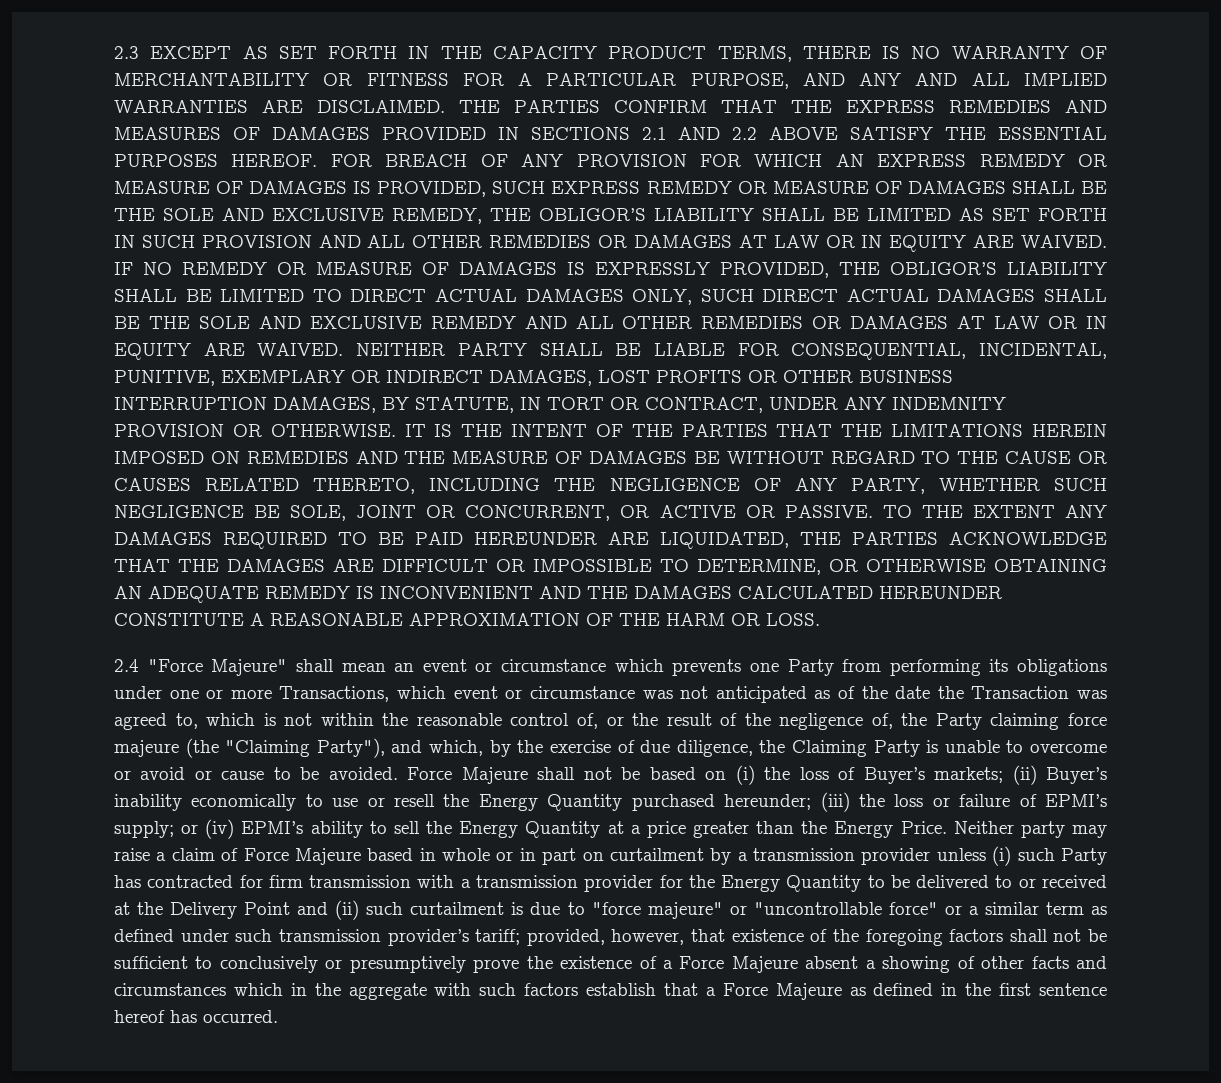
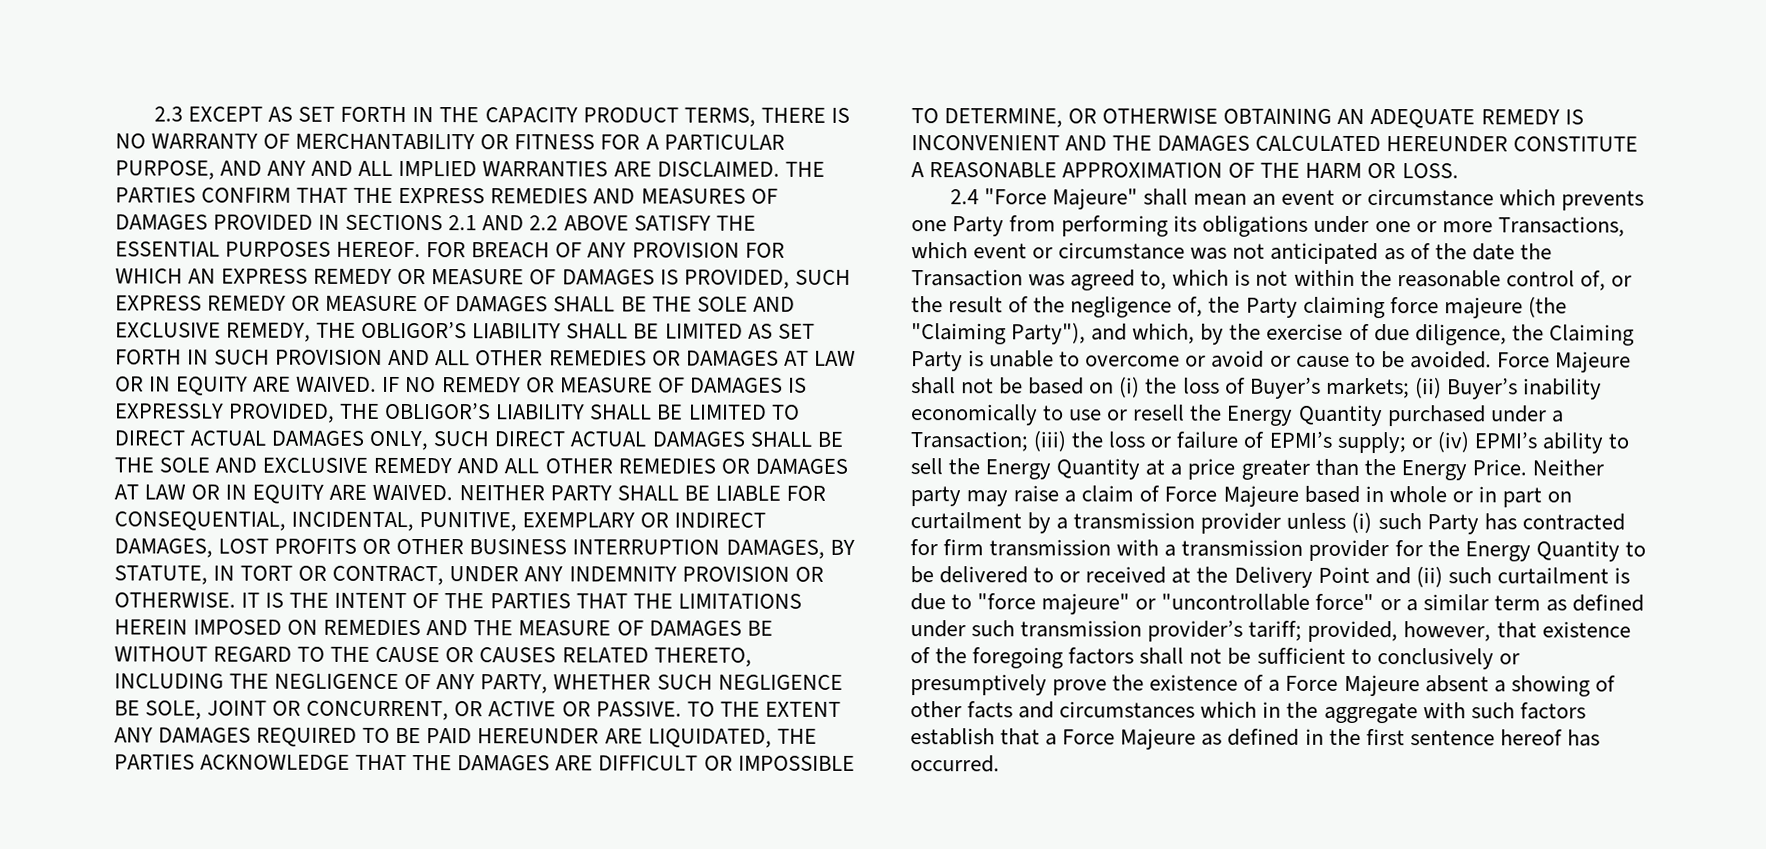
[724,794,812,810] hereunder; -> [1490,405,1564,423] [910,431,1028,452] under a Transaction;

